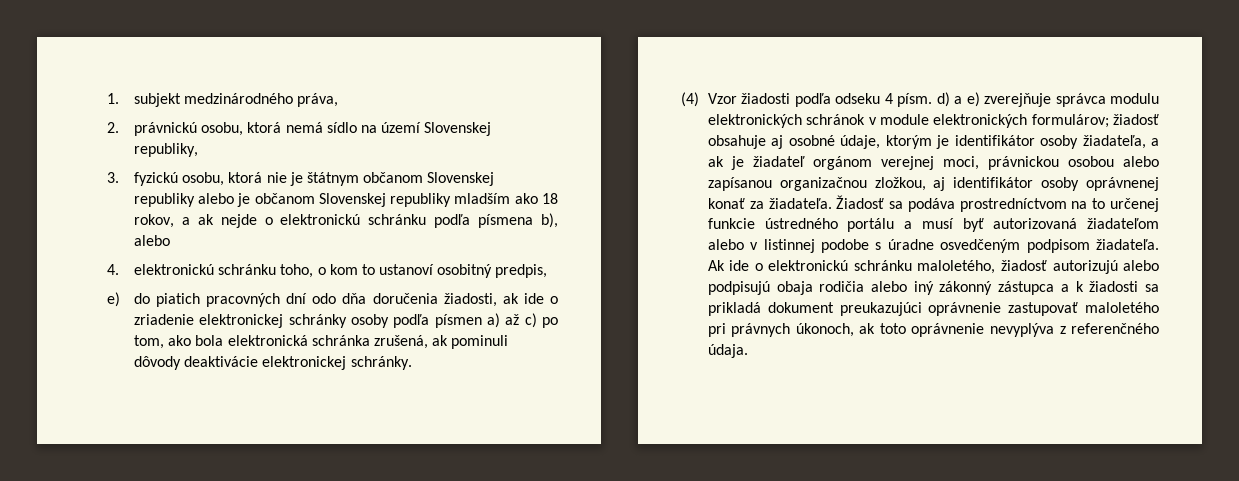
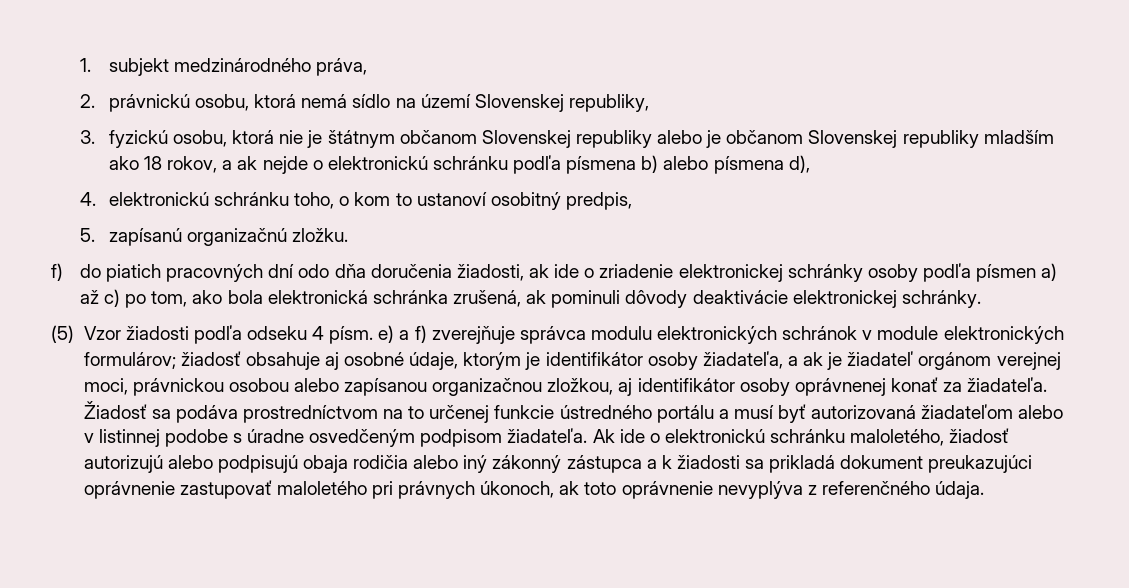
[541,213,558,228] [133,235,170,246] b), alebo -> [641,155,810,174] b) alebo písmena d),
[106,292,120,307] e) -> [79,228,349,246] [51,263,63,281] 5. zapísanú organizačnú zložku. // f)
[681,92,699,107] (4) -> [51,325,74,343] (5)
[936,92,980,107] d) a e) -> [378,325,427,343] e) a f)

